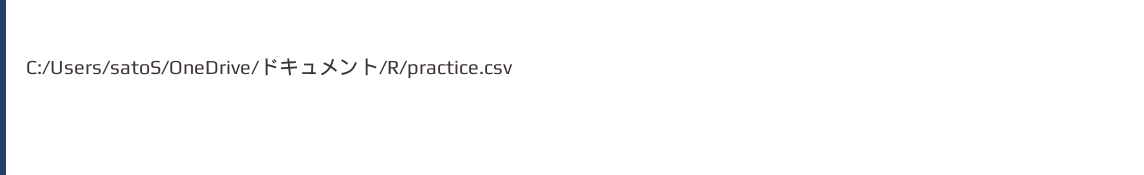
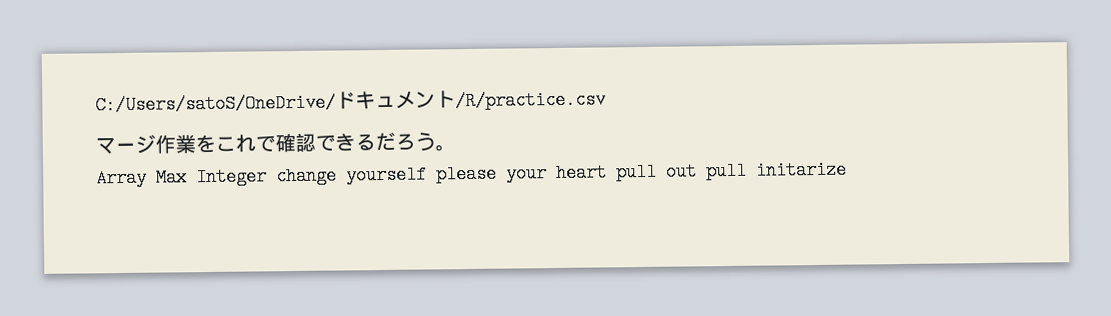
(513, 69) none -> [95,131,456,155] [96,160,847,188] // マージ作業をこれで確認できるだろう。 // Array Max Integer change yourself please your heart pull out pull initarize

